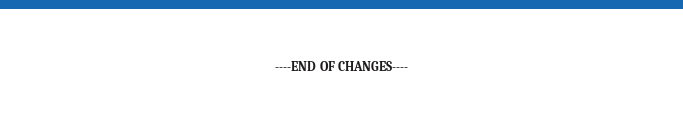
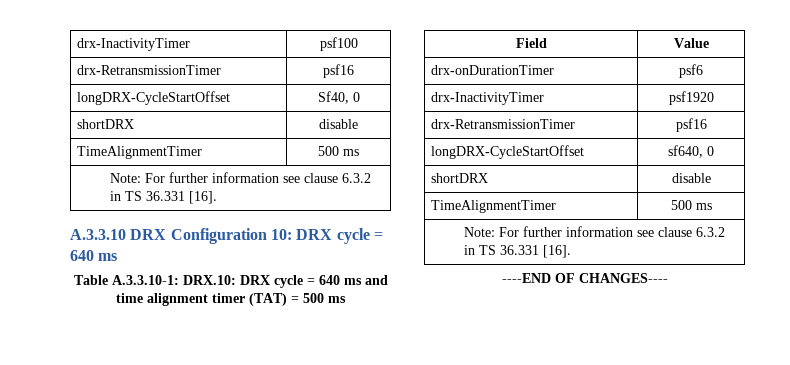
(274, 66) none -> [76,38,190,51] [319,37,358,51] [76,65,221,75] [323,64,354,78] [76,91,230,105] [317,91,360,104] [76,119,134,129] [319,119,358,129] [76,146,202,159] [318,146,359,156] [110,172,372,183] [110,191,218,204] [70,228,383,244] [70,250,118,261] [73,275,388,288] [116,293,346,306] [515,38,547,48] [673,38,709,48] [430,65,554,75] [679,64,703,78] [430,92,544,105] [668,91,714,105] [430,119,575,129] [675,118,707,132] [430,145,584,159] [668,145,714,158] [430,173,488,183] [671,173,711,183] [430,200,556,213] [670,200,712,210] [464,226,726,237] [464,245,572,258] drx-InactivityTimer | psf100 // drx-RetransmissionTimer | psf16 // longDRX-CycleStartOffset | Sf40, 0 // shortDRX | disable // TimeAlignmentTimer | 500 ms // Note: For further information see clause 6.3.2 in TS 36.331 [16]. // A.3.3.10 DRX Configuration 10: DRX cycle = 640 ms // Table A.3.3.10-1: DRX.10: DRX cycle = 640 ms and time alignment timer (TAT) = 500 ms // Field | Value // drx-onDurationTimer | psf6 // drx-InactivityTimer | psf1920 // drx-RetransmissionTimer | psf16 // longDRX-CycleStartOffset | sf640, 0 // shortDRX | disable // TimeAlignmentTimer | 500 ms // Note: For further information see clause 6.3.2 in TS 36.331 [16]. //

